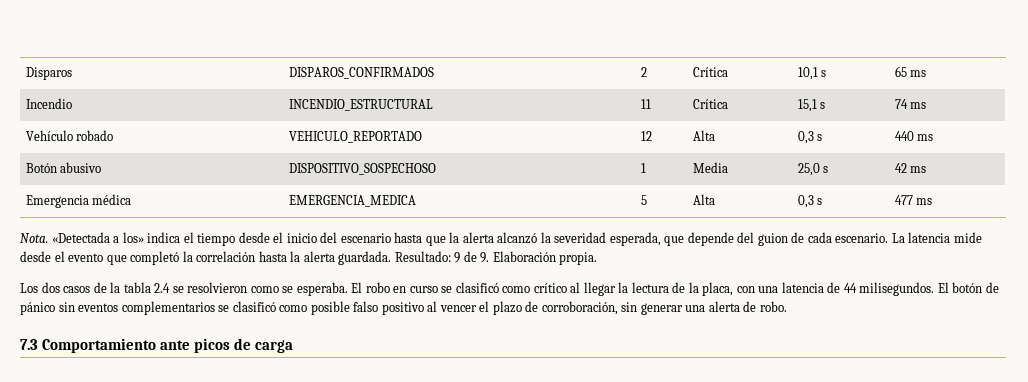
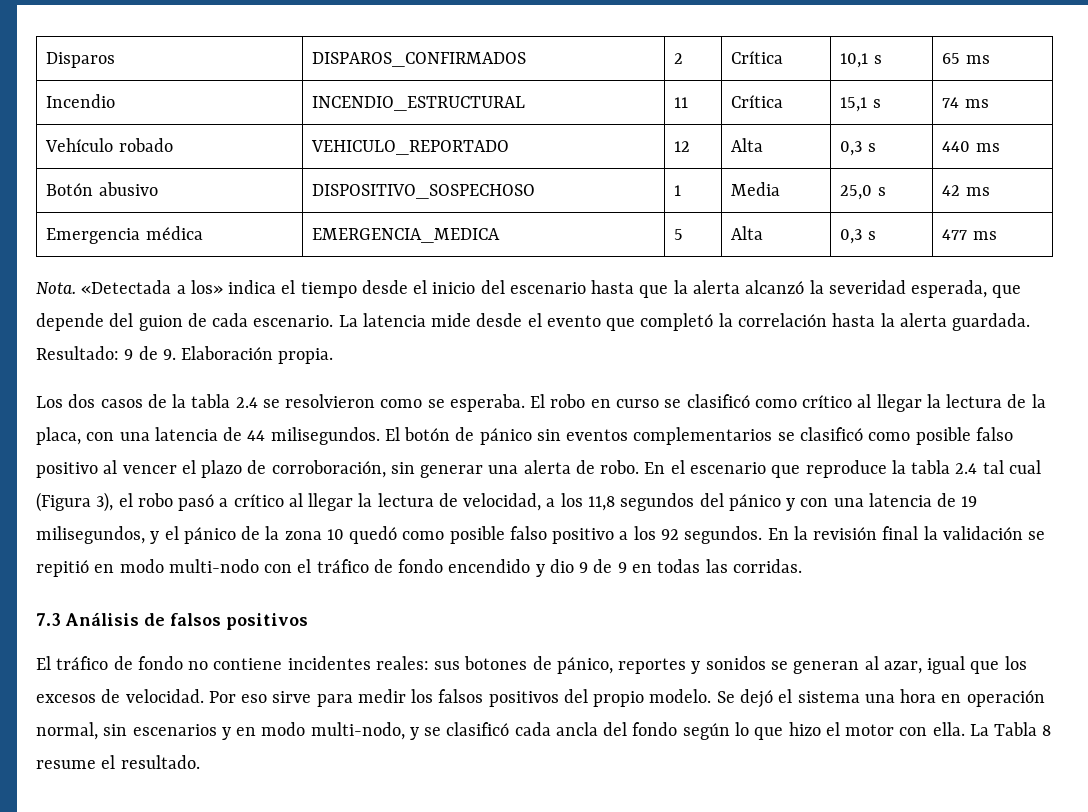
[20,338,294,353] // 7.3 Comportamiento ante picos de carga -> [644,460,1041,478] [36,492,978,512] [36,526,1046,544] [36,559,802,577] [36,612,308,630] [36,656,1027,674] [36,689,1045,708] [36,722,1052,740] [36,755,200,769] En el escenario que reproduce la tabla 2.4 tal cual (Figura 3), el robo pasó a crítico al llegar la lectura de velocidad, a los 11,8 segundos del pánico y con una latencia de 19 milisegundos, y el pánico de la zona 10 quedó como posible falso positivo a los 92 segundos. En la revisión final la validación se repitió en modo multi-nodo con el tráfico de fondo encendido y dio 9 de 9 en todas las corridas. // 7.3 Análisis de falsos positivos // El tráfico de fondo no contiene incidentes reales: sus botones de pánico, reportes y sonidos se generan al azar, igual que los excesos de velocidad. Por eso sirve para medir los falsos positivos del propio modelo. Se dejó el sistema una hora en operación normal, sin escenarios y en modo multi-nodo, y se clasificó cada ancla del fondo según lo que hizo el motor con ella. La Tabla 8 resume el resultado.

